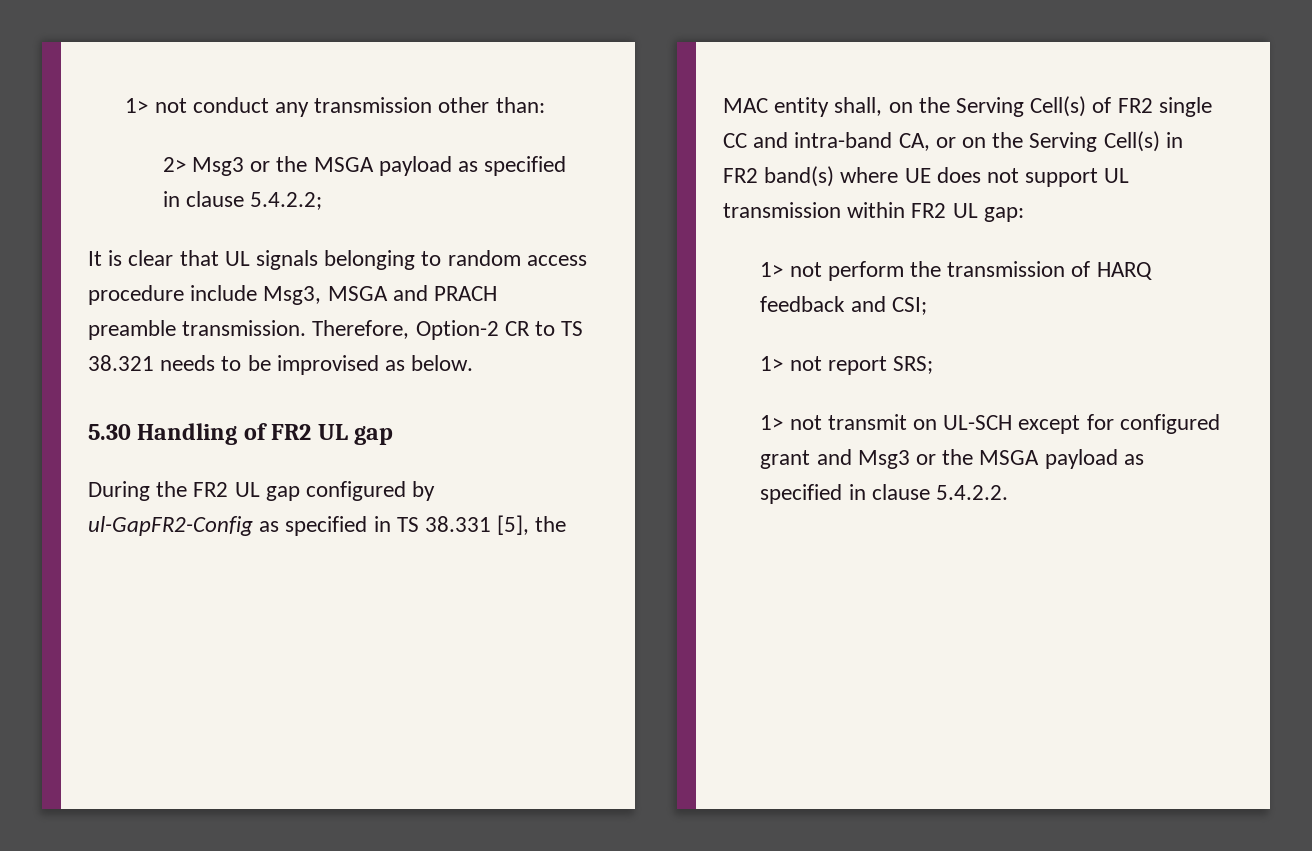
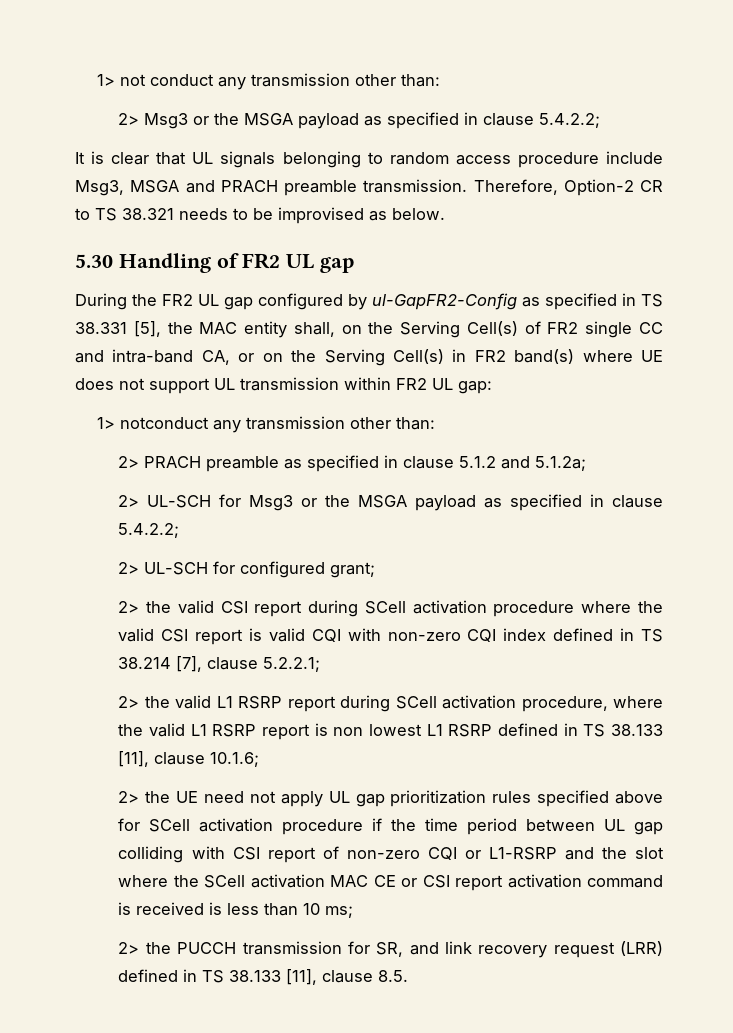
[789,261,1152,281] [760,296,927,315] [760,356,934,375] [760,414,1220,434] [760,449,1144,469] [760,484,1009,504] not perform the transmission of HARQ feedback and CSI; // 1> not report SRS; // 1> not transmit on UL-SCH except for configured grant and Msg3 or the MSGA payload as specified in clause 5.4.2.2. -> [119,416,435,433] [118,455,587,472] [118,494,663,511] [118,523,180,538] [118,561,376,578] [118,600,663,617] [118,628,663,645] [118,656,321,672] [118,695,663,712] [118,723,663,740] [118,751,260,767] [118,790,663,807] [118,818,663,835] [118,846,665,863] [118,874,663,891] [118,902,354,918] [118,941,664,958] [118,969,409,985] notconduct any transmission other than: // 2> PRACH preamble as specified in clause 5.1.2 and 5.1.2a; // 2> UL-SCH for Msg3 or the MSGA payload as specified in clause 5.4.2.2; // 2> UL-SCH for configured grant; // 2> the valid CSI report during SCell activation procedure where the valid CSI report is valid CQI with non-zero CQI index defined in TS 38.214 [7], clause 5.2.2.1; // 2> the valid L1 RSRP report during SCell activation procedure, where the valid L1 RSRP report is non lowest L1 RSRP defined in TS 38.133 [11], clause 10.1.6; // 2> the UE need not apply UL gap prioritization rules specified above for SCell activation procedure if the time period between UL gap colliding with CSI report of non-zero CQI or L1-RSRP and the slot where the SCell activation MAC CE or CSI report activation command is received is less than 10 ms; // 2> the PUCCH transmission for SR, and link recovery request (LRR) defined in TS 38.133 [11], clause 8.5.

